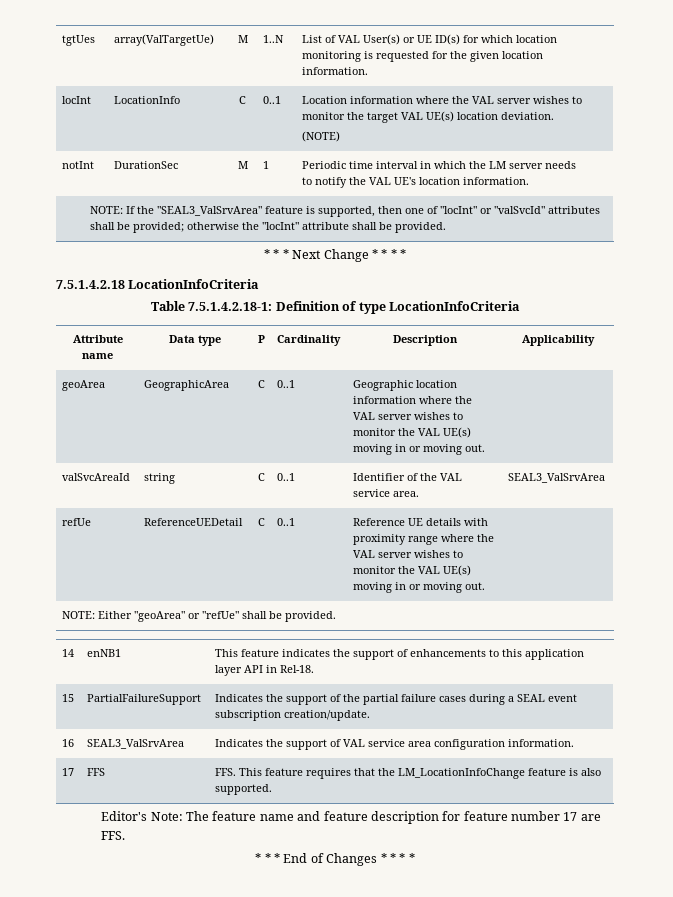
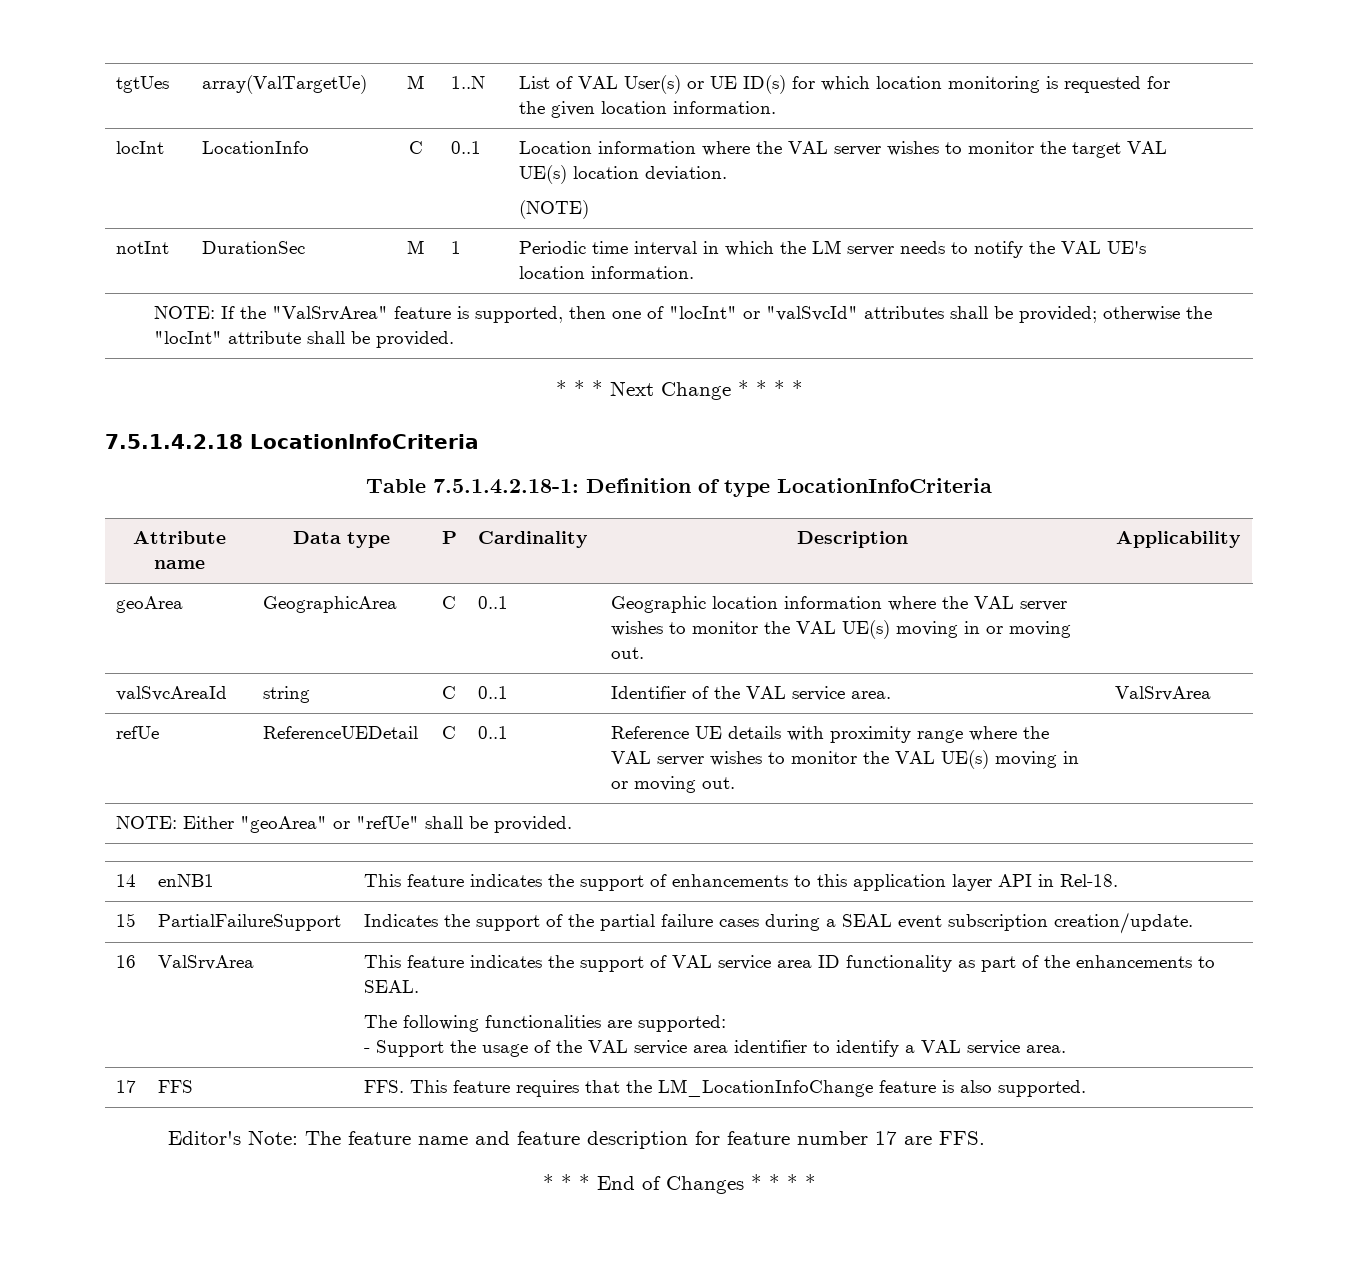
[156,206,262,216] "SEAL3_ValSrvArea" -> [271,306,388,321] "ValSrvArea"
[508,473,606,483] SEAL3_ValSrvArea -> [1114,686,1211,701] ValSrvArea
[87,739,185,749] [215,739,264,747] SEAL3_ValSrvArea | Indicates -> [157,955,254,970] [363,955,542,968] ValSrvArea | This feature indicates
[434,739,575,750] configuration information. -> [817,955,1215,972] [363,980,419,993] [363,1015,726,1032] [363,1040,1066,1057] ID functionality as part of the enhancements to SEAL. // The following functionalities are supported: // - Support the usage of the VAL service area identifier to identify a VAL service area.

